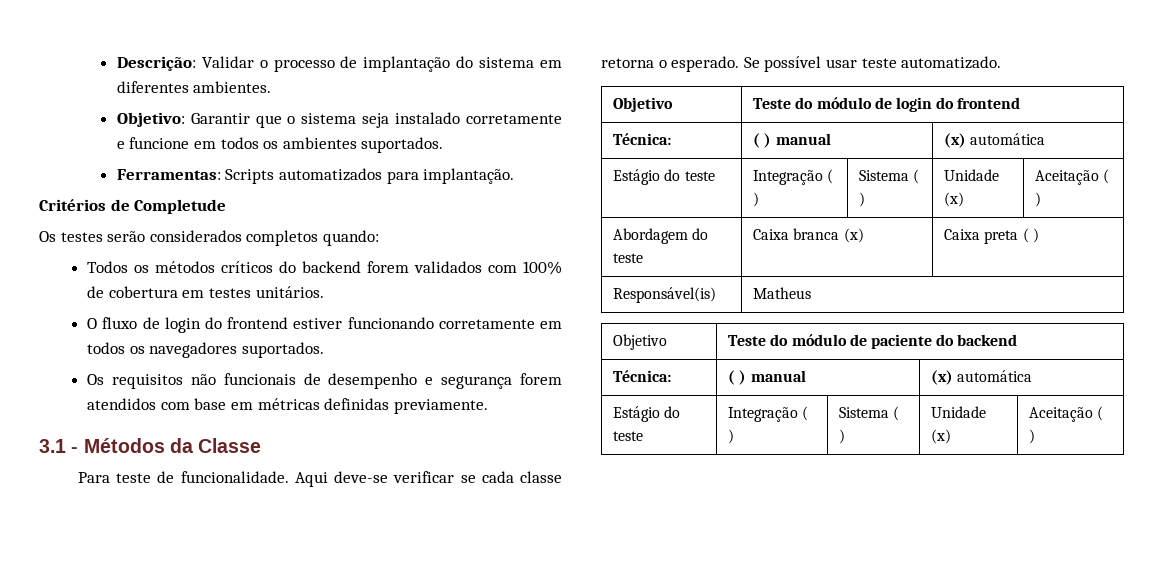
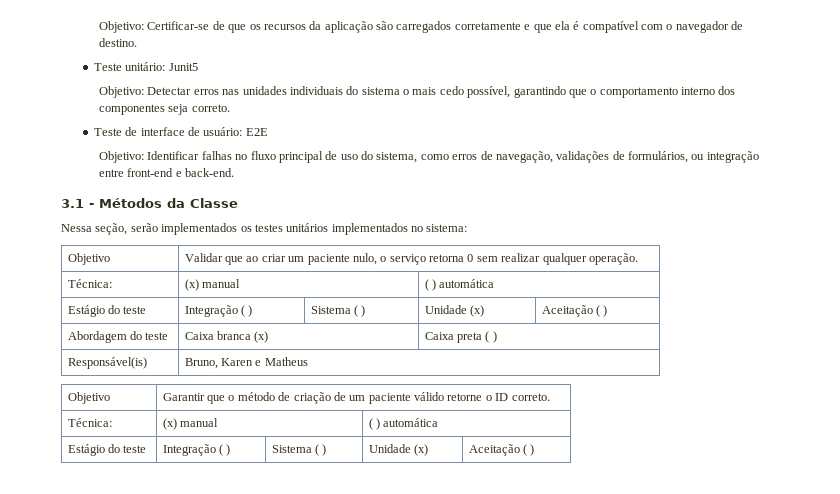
[116,56,562,72] [116,81,272,93] [116,112,562,128] [116,137,444,153] [116,168,515,184] [39,199,227,214] [39,230,379,246] [87,261,563,275] [87,286,324,298] [87,317,562,333] [87,342,325,358] [87,373,562,389] [87,398,488,414] Descrição: Validar o processo de implantação do sistema em diferentes ambientes. // Objetivo: Garantir que o sistema seja instalado corretamente e funcione em todos os ambientes suportados. // Ferramentas: Scripts automatizados para implantação. // Critérios de Completude // Os testes serão considerados completos quando: // Todos os métodos críticos do backend forem validados com 100% de cobertura em testes unitários. // O fluxo de login do frontend estiver funcionando corretamente em todos os navegadores suportados. // Os requisitos não funcionais de desempenho e segurança forem atendidos com base em métricas definidas previamente. -> [99,21,744,33] [99,38,138,47] [93,62,198,71] [99,86,736,98] [99,104,230,115] [93,127,268,136] [99,151,759,163] [99,168,235,177] Objetivo: Certificar-se de que os recursos da aplicação são carregados corretamente e que ela é compatível com o navegador de destino. // Teste unitário: Junit5 // Objetivo: Detectar erros nas unidades individuais do sistema o mais cedo possível, garantindo que o comportamento interno dos componentes seja correto. // Teste de interface de usuário: E2E // Objetivo: Identificar falhas no fluxo principal de uso do sistema, como erros de navegação, validações de formulários, ou integração entre front-end e back-end.
[78,471,563,487] [601,56,1002,72] [613,97,674,112] [753,97,1021,112] [613,133,672,145] [753,133,831,148] [944,133,967,148] Para teste de funcionalidade. Aqui deve-se verificar se cada classe retorna o esperado. Se possível usar teste automatizado. // Objetivo | Teste do módulo de login do frontend // Técnica: | ( ) manual | (x) -> [61,223,468,235] [67,253,110,265] [184,253,638,265] [67,279,112,288] [184,279,241,291] [424,279,437,291] Nessa seção, serão implementados os testes unitários implementados no sistema: // Objetivo | Validar que ao criar um paciente nulo, o serviço retorna 0 sem realizar qualquer operação. // Técnica: | (x) manual | ( )
(717, 295) none -> [184,358,262,369] Bruno, Karen e
[728,334,1018,349] [613,370,672,382] [728,370,806,385] [931,370,954,385] Teste do módulo de paciente do backend // Técnica: | ( ) manual | (x) -> [162,392,550,404] [67,418,112,427] [162,418,219,430] [368,418,381,430] Garantir que o método de criação de um paciente válido retorne o ID correto. // Técnica: | (x) manual | ( )

